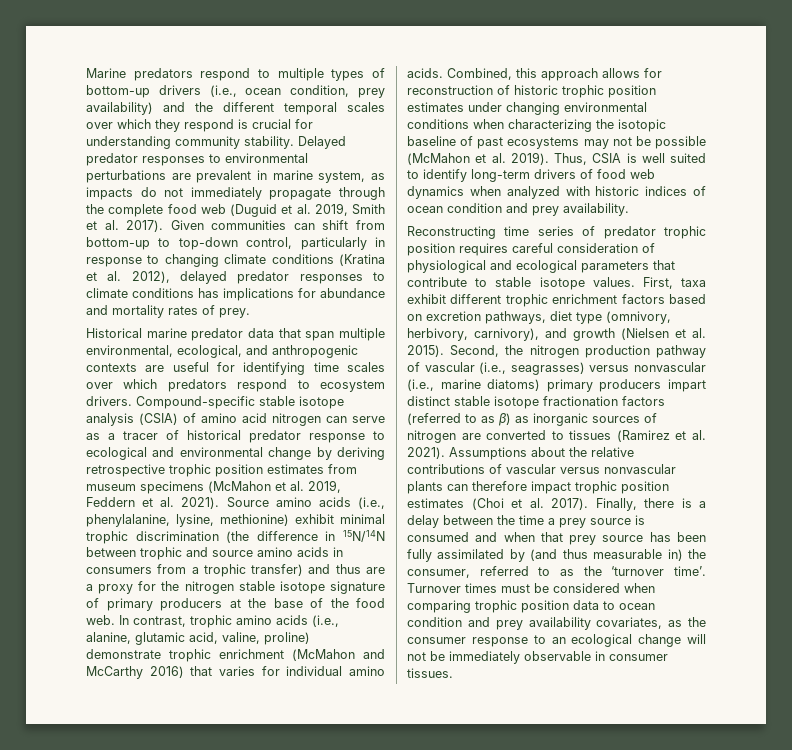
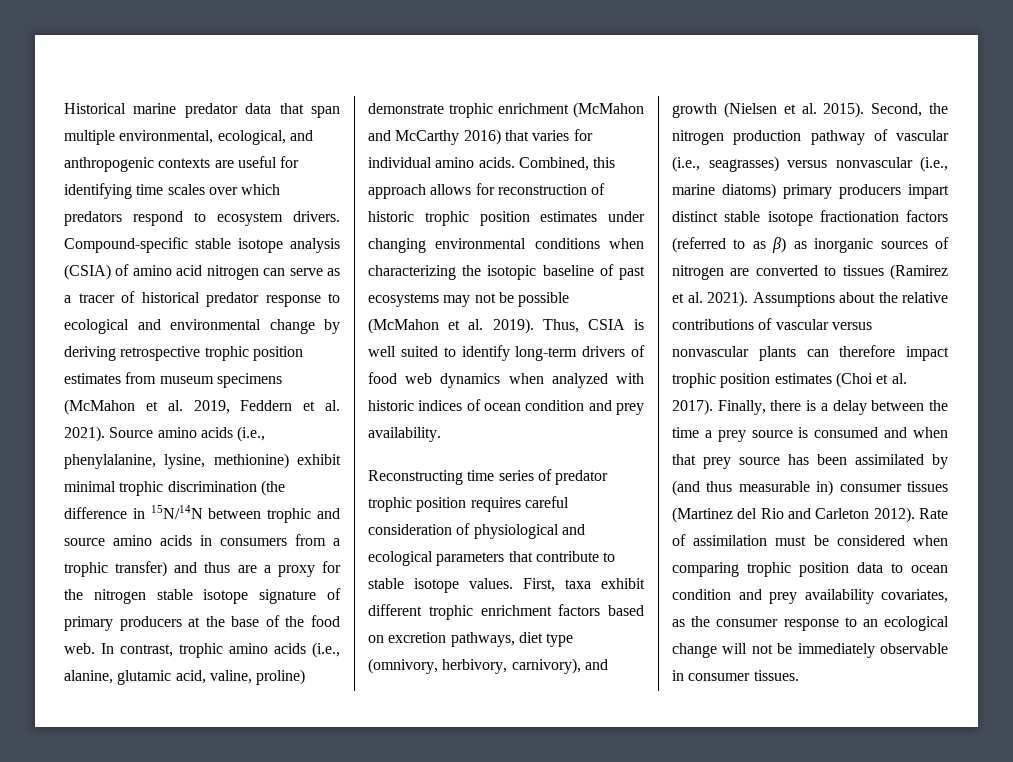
[86,68,385,81] [86,85,386,98] [86,102,385,115] [86,119,313,132] [86,136,346,149] [86,153,308,166] [86,170,385,183] [86,187,385,200] [86,203,385,217] [86,220,385,232] [86,237,385,250] [86,254,385,267] [86,271,385,284] [86,288,385,301] [86,305,250,318] Marine predators respond to multiple types of bottom-up drivers (i.e., ocean condition, prey availability) and the different temporal scales over which they respond is crucial for understanding community stability. Delayed predator responses to environmental perturbations are prevalent in marine system, as impacts do not immediately propagate through the complete food web (Duguid et al. 2019, Smith et al. 2017). Given communities can shift from bottom-up to top-down control, particularly in response to changing climate conditions (Kratina et al. 2012), delayed predator responses to climate conditions has implications for abundance and mortality rates of prey. // -> (64, 108) none
[407,549,432,562] fully -> (847, 459) none
[688,549,706,559] [407,566,706,578] [407,583,497,593] the consumer, referred to as the ‘turnover time’. Turnover times -> [839,481,948,492] [672,507,948,523] [672,534,768,546] consumer tissues (Martinez del Rio and Carleton 2012). Rate of assimilation

